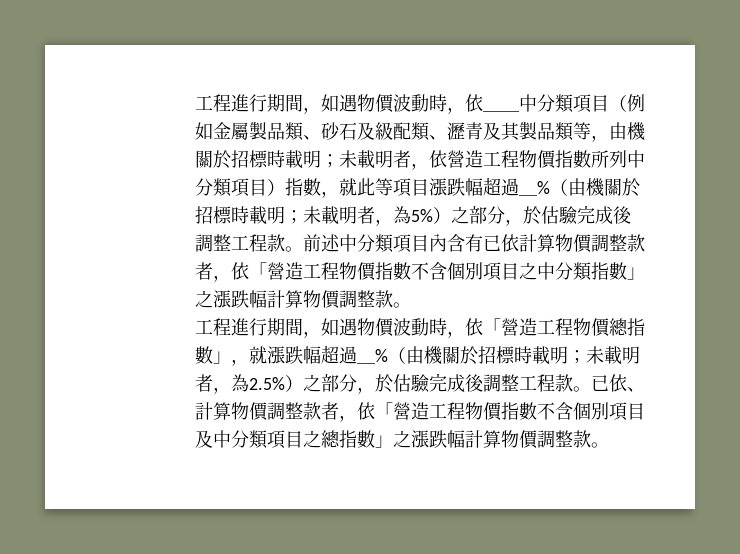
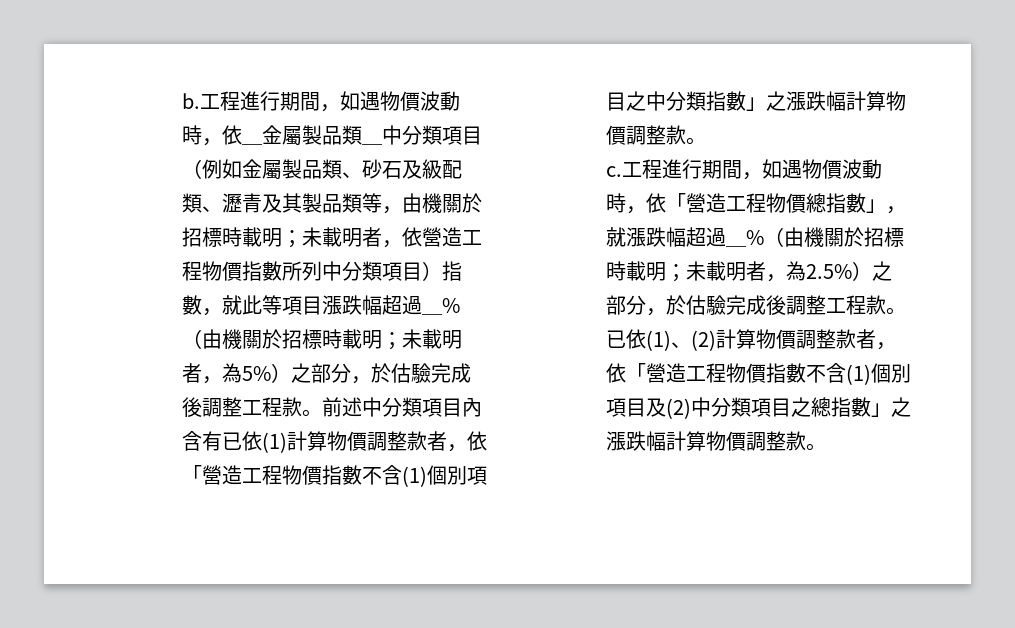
(195, 102) none -> [182,93,201,109] b.
(502, 111) none -> [262,125,363,146] 金屬製品類
(520, 243) none -> [262,432,288,453] (1)
(448, 271) none -> [402,466,428,487] (1)
(412, 305) none -> [606,166,623,177] c.
[627,387,646,392] 、 -> [646,330,717,351] (1)、(2)
(574, 411) none -> [846,364,872,385] (1)
(214, 439) none -> [666,398,692,419] (2)

